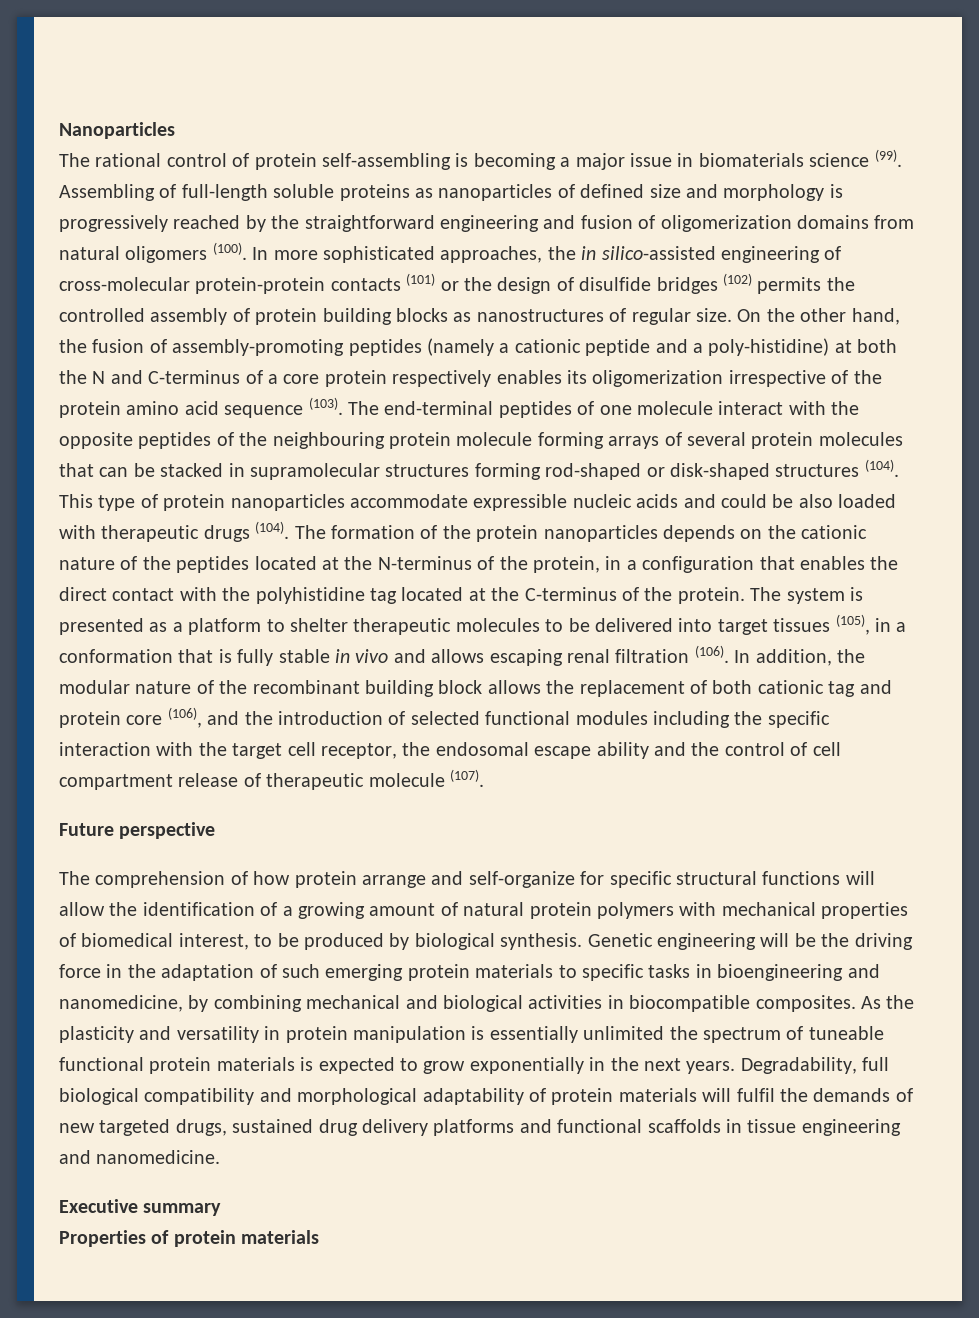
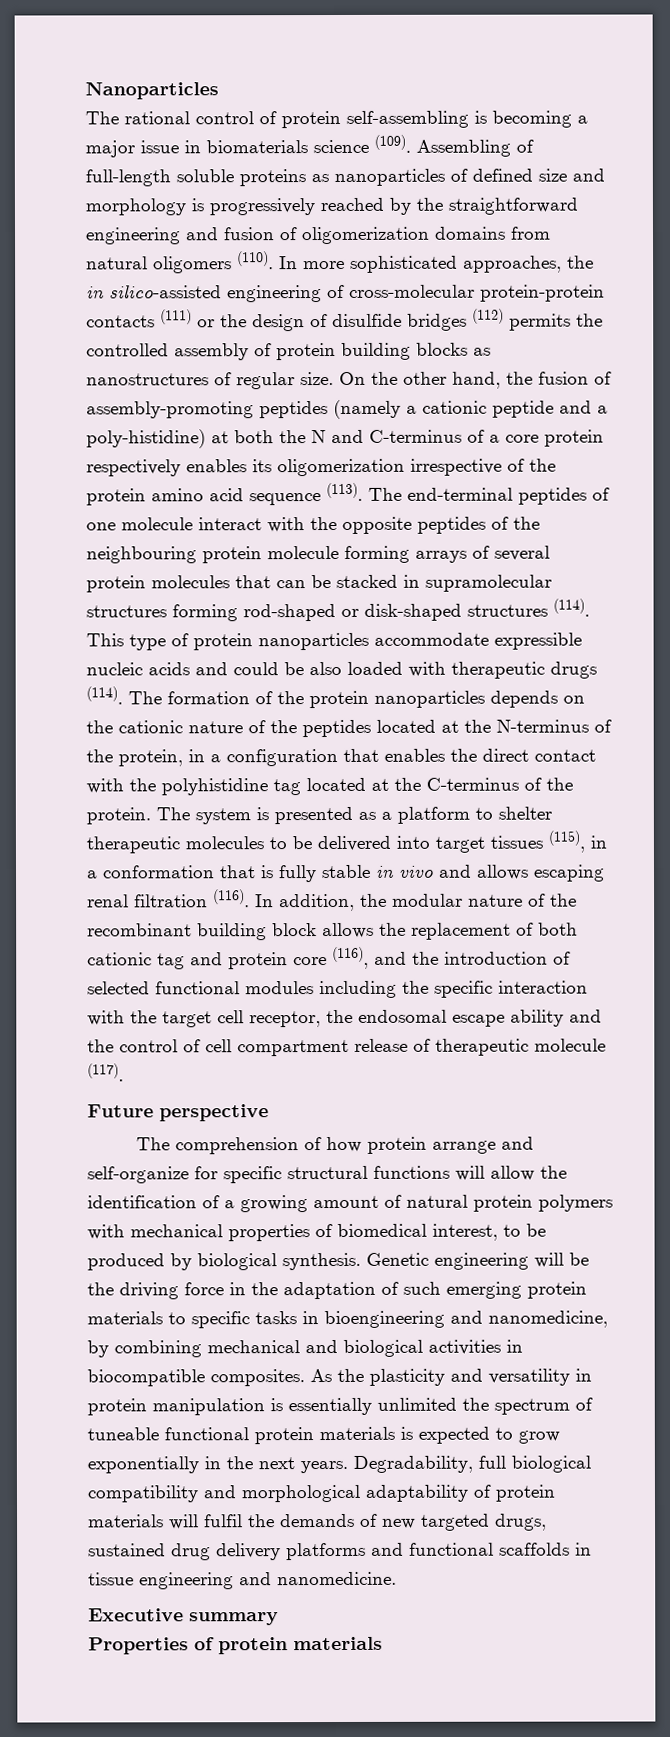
[874,149,902,167] (99). -> [374,134,411,153] (109).
[212,242,247,260] (100). -> [237,251,274,270] (110).
[406,273,436,286] (101) -> [160,309,192,325] (111)
[722,273,752,286] (102) -> [472,308,504,324] (112)
[308,397,343,415] (103). -> [326,482,363,502] (113).
[864,459,899,477] (104). -> [553,598,590,617] (114).
[255,521,290,539] (104). -> [86,686,123,705] (114).
[835,614,870,635] (105), -> [548,830,585,853] (115),
[694,645,729,663] (106). -> [213,889,250,908] (116).
[167,707,202,728] (106), -> [332,946,369,970] (116),
[450,769,484,787] (107). -> [87,1063,124,1082] (117).

